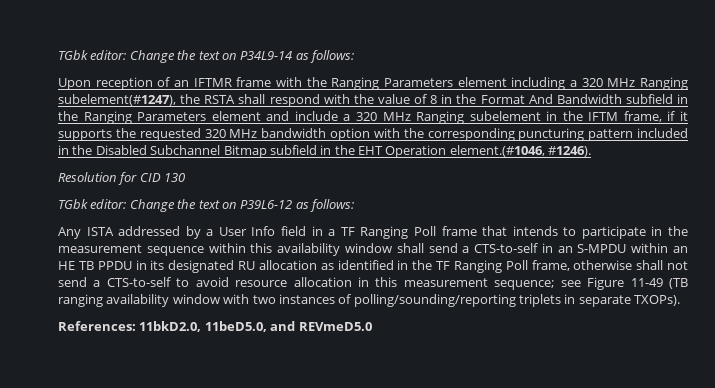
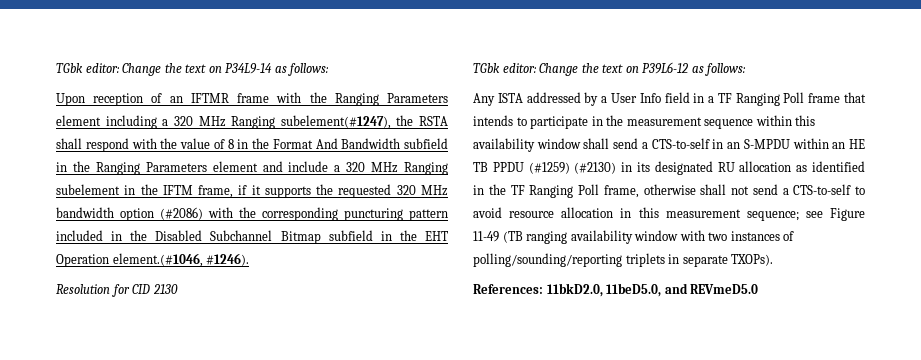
(371, 134) none -> [160,207,203,220] (#2086)
[164,173,186,182] 130 -> [152,284,178,294] 2130
(132, 265) none -> [528,162,617,174] (#1259) (#2130)

